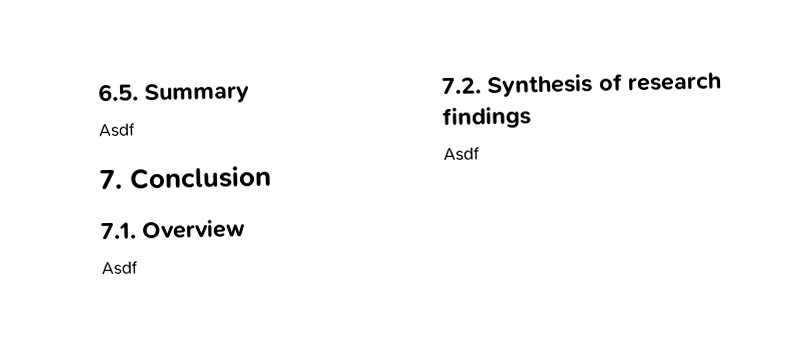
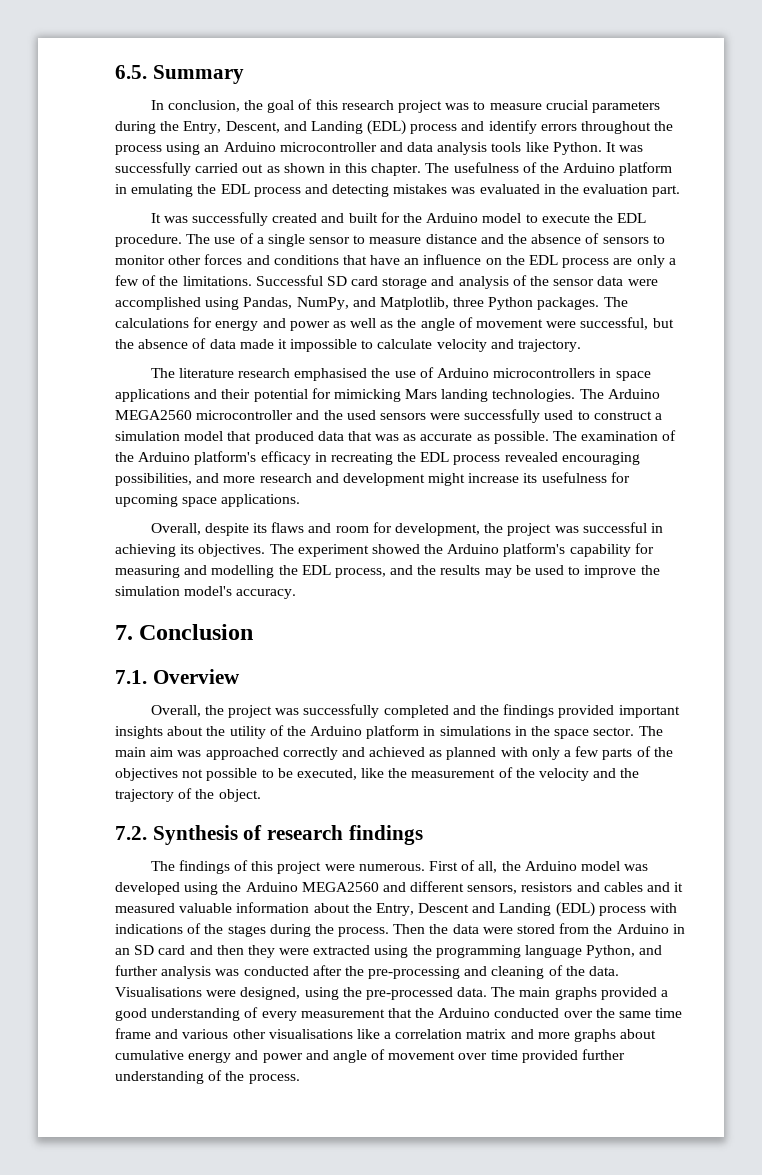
[98,122,136,138] [99,165,272,190] [100,219,247,240] [101,260,138,276] Asdf // 7. Conclusion // 7.1. Overview // Asdf -> [150,99,660,113] [115,120,674,135] [115,142,644,155] [115,162,673,176] [115,184,681,197] [150,212,647,226] [115,233,665,247] [115,254,676,268] [115,275,658,289] [115,297,628,310] [115,317,674,331] [115,338,582,352] [150,367,651,381] [115,388,660,402] [115,409,663,423] [115,430,677,444] [115,451,640,465] [115,472,630,486] [115,494,301,507] [150,522,663,536] [115,543,654,557] [115,565,660,578] [115,586,297,599] [115,624,254,640] [115,669,240,684] [150,704,680,718] [115,725,663,739] [115,746,673,760] [115,767,640,781] [115,788,261,802] In conclusion, the goal of this research project was to measure crucial parameters during the Entry, Descent, and Landing (EDL) process and identify errors throughout the process using an Arduino microcontroller and data analysis tools like Python. It was successfully carried out as shown in this chapter. The usefulness of the Arduino platform in emulating the EDL process and detecting mistakes was evaluated in the evaluation part. // It was successfully created and built for the Arduino model to execute the EDL procedure. The use of a single sensor to measure distance and the absence of sensors to monitor other forces and conditions that have an influence on the EDL process are only a few of the limitations. Successful SD card storage and analysis of the sensor data were accomplished using Pandas, NumPy, and Matplotlib, three Python packages. The calculations for energy and power as well as the angle of movement were successful, but the absence of data made it impossible to calculate velocity and trajectory. // The literature research emphasised the use of Arduino microcontrollers in space applications and their potential for mimicking Mars landing technologies. The Arduino MEGA2560 microcontroller and the used sensors were successfully used to construct a simulation model that produced data that was as accurate as possible. The examination of the Arduino platform's efficacy in recreating the EDL process revealed encouraging possibilities, and more research and development might increase its usefulness for upcoming space applications. // Overall, despite its flaws and room for development, the project was successful in achieving its objectives. The experiment showed the Arduino platform's capability for measuring and modelling the EDL process, and the results may be used to improve the simulation model's accuracy. // 7. Conclusion // 7.1. Overview // Overall, the project was successfully completed and the findings provided important insights about the utility of the Arduino platform in simulations in the space sector. The main aim was approached correctly and achieved as planned with only a few parts of the objectives not possible to be executed, like the measurement of the velocity and the trajectory of the object.
[443,146,480,162] Asdf -> [150,860,649,874] [115,881,684,895] [115,902,678,917] [115,923,685,937] [115,945,663,958] [115,965,620,979] [115,987,669,1000] [115,1007,683,1021] [115,1028,657,1042] [115,1049,626,1063] [115,1070,300,1084] The findings of this project were numerous. First of all, the Arduino model was developed using the Arduino MEGA2560 and different sensors, resistors and cables and it measured valuable information about the Entry, Descent and Landing (EDL) process with indications of the stages during the process. Then the data were stored from the Arduino in an SD card and then they were extracted using the programming language Python, and further analysis was conducted after the pre-processing and cleaning of the data. Visualisations were designed, using the pre-processed data. The main graphs provided a good understanding of every measurement that the Arduino conducted over the same time frame and various other visualisations like a correlation matrix and more graphs about cumulative energy and power and angle of movement over time provided further understanding of the process.

